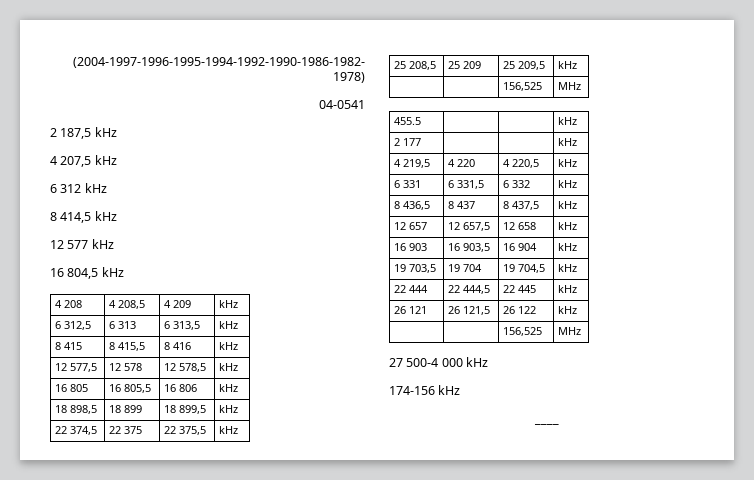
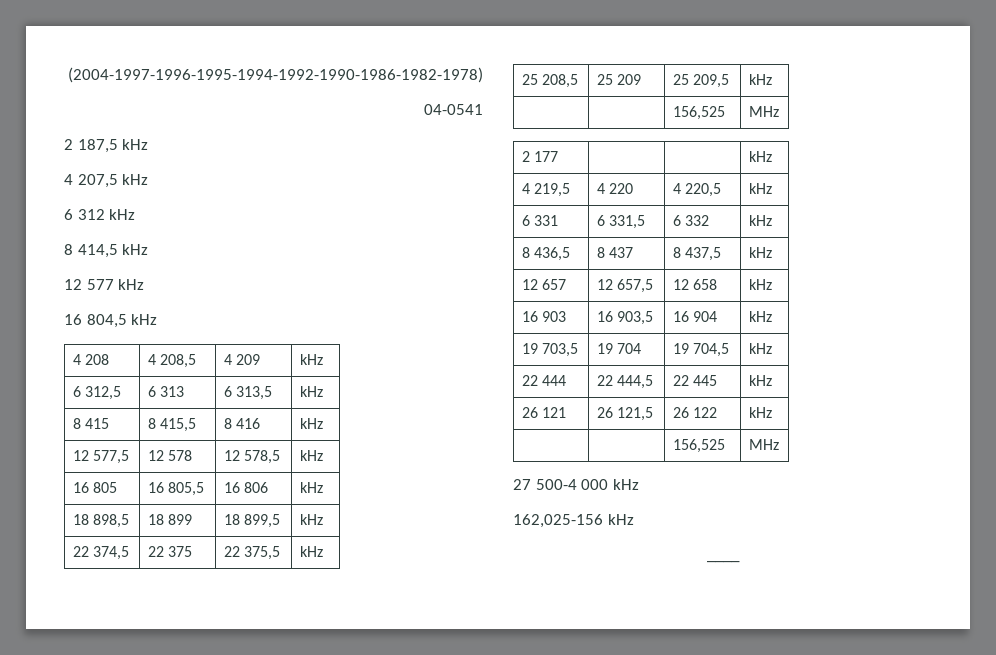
[394,117,422,125] [558,117,578,125] // 455.5 | | | kHz -> (779, 111) none
[389,386,435,395] 174-156 -> [513,514,603,528] 162,025-156

